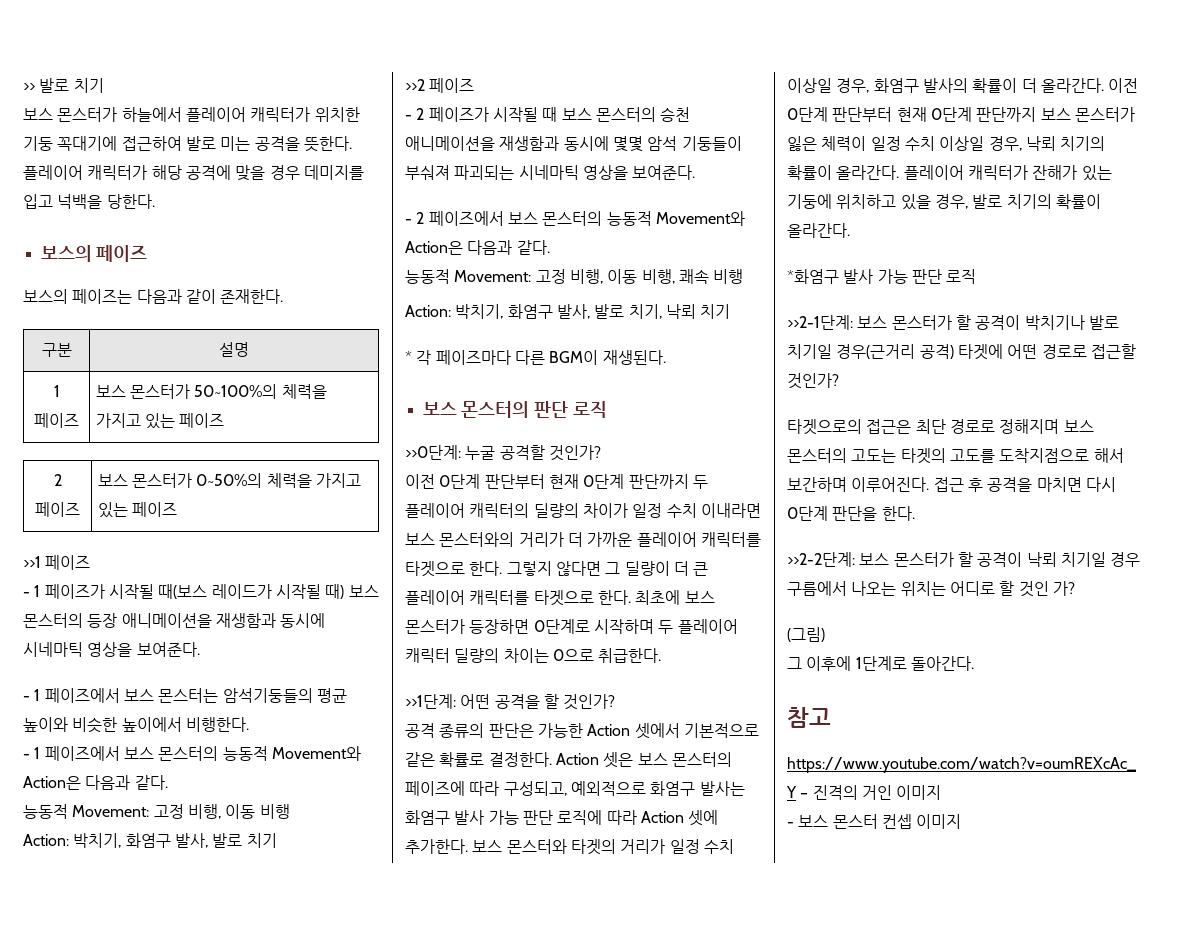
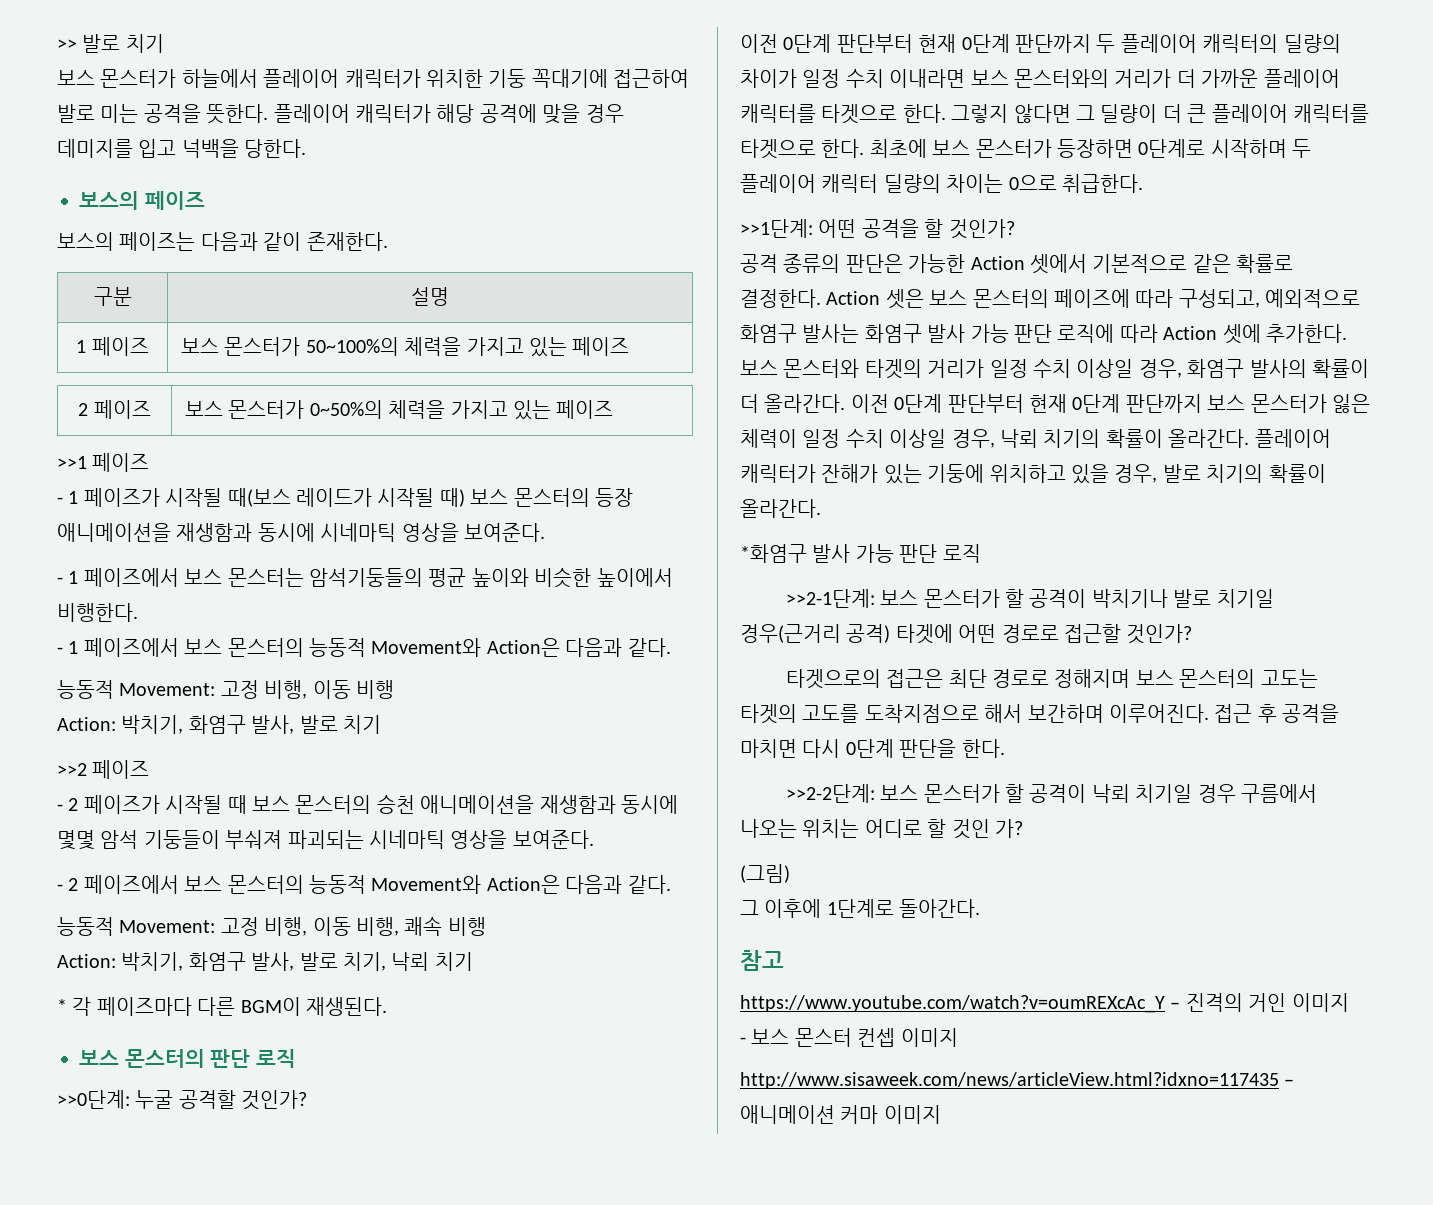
(962, 821) none -> [740,1072,1295,1089] [740,1105,941,1124] // http://www.sisaweek.com/news/articleView.html?idxno=117435 – 애니메이션 커마 이미지

